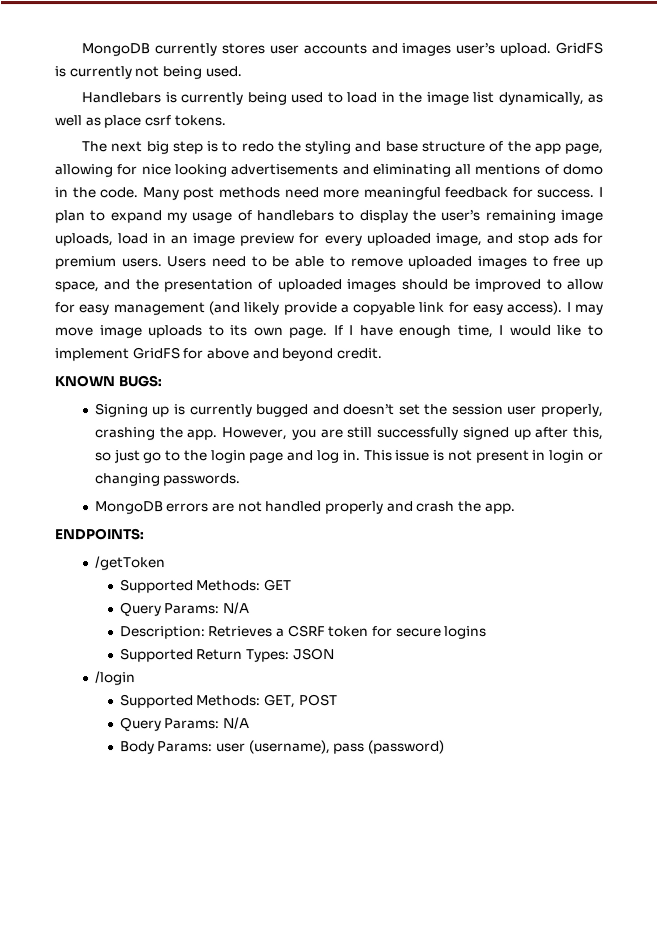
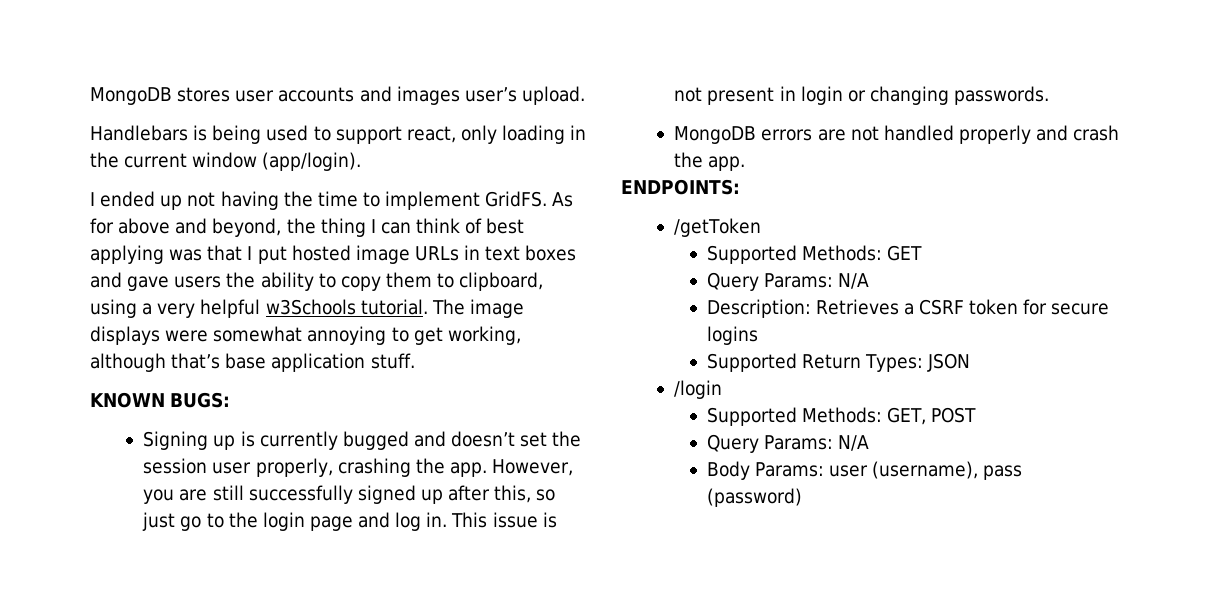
[81,43,218,57] MongoDB currently -> [90,87,172,105] MongoDB
[555,41,604,54] [54,66,242,80] GridFS is currently not being used. -> (585, 95) none
[180,92,244,106] currently -> (208, 133) none
[346,91,603,105] [54,115,226,129] [81,140,604,155] [54,163,603,178] [54,186,603,201] [54,209,603,224] [54,232,604,247] [54,255,603,270] [54,278,603,293] [54,300,604,316] [54,324,604,339] [54,347,382,362] load in the image list dynamically, as well as place csrf tokens. // The next big step is to redo the styling and base structure of the app page, allowing for nice looking advertisements and eliminating all mentions of domo in the code. Many post methods need more meaningful feedback for success. I plan to expand my usage of handlebars to display the user’s remaining image uploads, load in an image preview for every uploaded image, and stop ads for premium users. Users need to be able to remove uploaded images to free up space, and the presentation of uploaded images should be improved to allow for easy management (and likely provide a copyable link for easy access). I may move image uploads to its own page. If I have enough time, I would like to implement GridFS for above and beyond credit. -> [335,125,587,144] [90,152,362,171] [90,191,574,210] [90,218,525,237] [90,245,577,264] [90,272,544,291] [90,299,524,318] [90,326,521,345] [90,353,415,372] support react, only loading in the current window (app/login). // I ended up not having the time to implement GridFS. As for above and beyond, the thing I can think of best applying was that I put hosted image URLs in text boxes and gave users the ability to copy them to clipboard, using a very helpful w3Schools tutorial. The image displays were somewhat annoying to get working, although that’s base application stuff.

